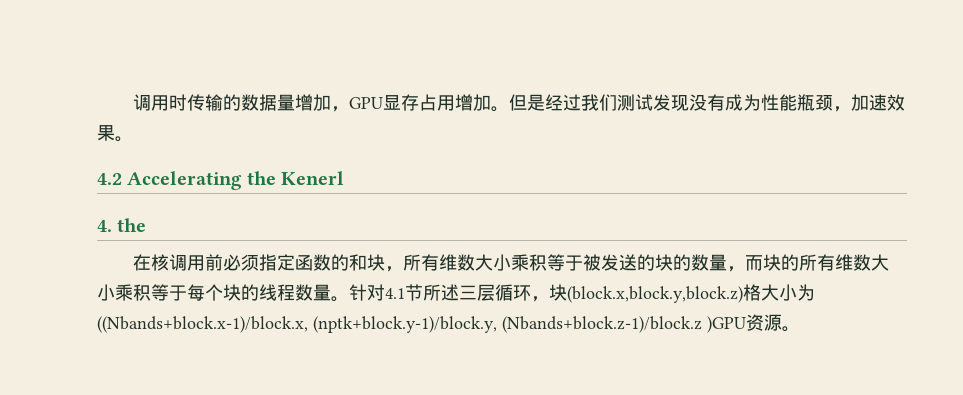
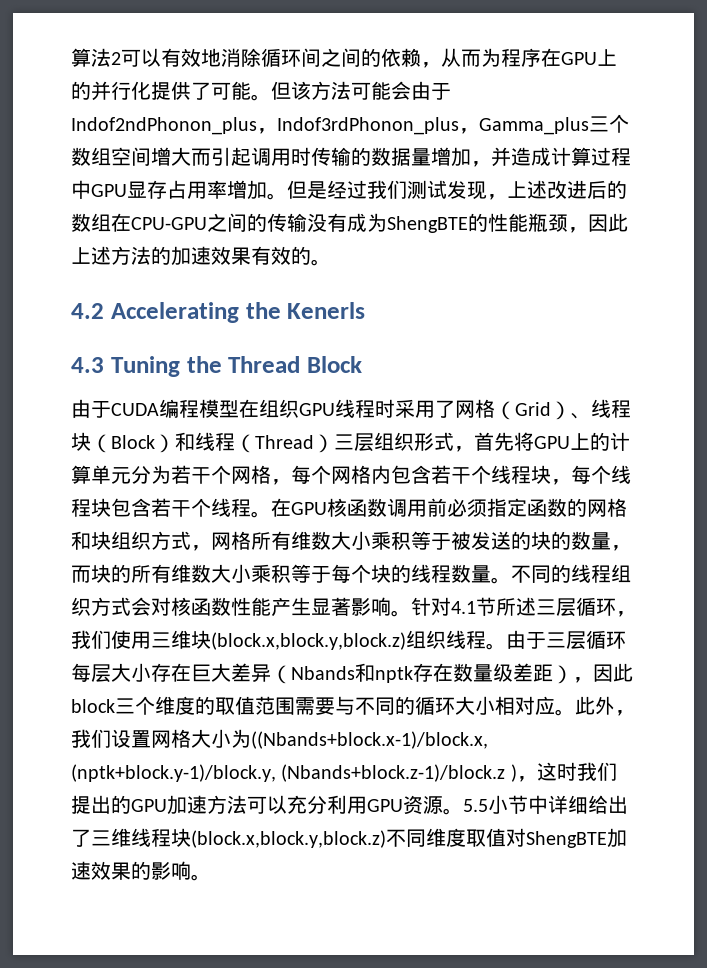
(133, 102) none -> [71,48,617,68] [71,81,451,101] [71,114,629,135] [71,147,251,166] 算法2可以有效地消除循环间之间的依赖，从而为程序在GPU上的并行化提供了可能。但该方法可能会由于Indof2ndPhonon_plus，Indof3rdPhonon_plus，Gamma_plus三个数组空间增大而引起
(350, 109) none -> [491,147,631,167] [71,180,91,199] 并造成计算过程中
(456, 103) none -> [207,180,227,199] 率
(690, 103) none -> [487,180,627,200] [71,213,307,232] ，上述改进后的数组在CPU-GPU之间的传输
(762, 102) none -> [387,213,488,233] ShengBTE的
[851,94,906,111] [97,125,115,141] 加速效果 -> [588,213,628,232] [71,246,311,266] 因此上述方法的加速效果有效的
[281,171,345,185] [97,218,147,232] [133,254,170,271] Kenerl // 4. the // 在核 -> [287,302,366,319] [71,356,362,377] [71,399,631,420] [71,432,630,453] [71,465,631,485] [71,498,387,518] Kenerls // 4.3 Tuning the Thread Block // 由于CUDA编程模型在组织GPU线程时采用了网格（Grid）、线程块（Block）和线程（Thread）三层组织形式，首先将GPU上的计算单元分为若干个网格，每个网格内包含若干个线程块，每个线程块包含若干个线程。在GPU核函数
[349,254,404,272] 和块， -> [587,498,627,517] [71,531,251,551] 网格和块组织方式，网格
(349, 299) none -> [511,564,631,583] [71,597,411,617] 不同的线程组织方式会对核函数性能产生显著影响。
[549,284,743,303] 块(block.x,block.y,block.z) -> [71,630,626,650] [71,663,633,684] [71,696,635,716] [71,729,171,748] 我们使用三维块(block.x,block.y,block.z)组织线程。由于三层循环每层大小存在巨大差异（Nbands和nptk存在数量级差距），因此block三个维度的取值范围需要与不同的循环大小相对应。此外，我们设置网
[707,314,782,333] )GPU资源 -> [510,762,617,782] [71,795,628,815] [71,828,627,848] [71,861,191,880] )，这时我们提出的GPU加速方法可以充分利用GPU资源。5.5小节中详细给出了三维线程块(block.x,block.y,block.z)不同维度取值对ShengBTE加速效果的影响

